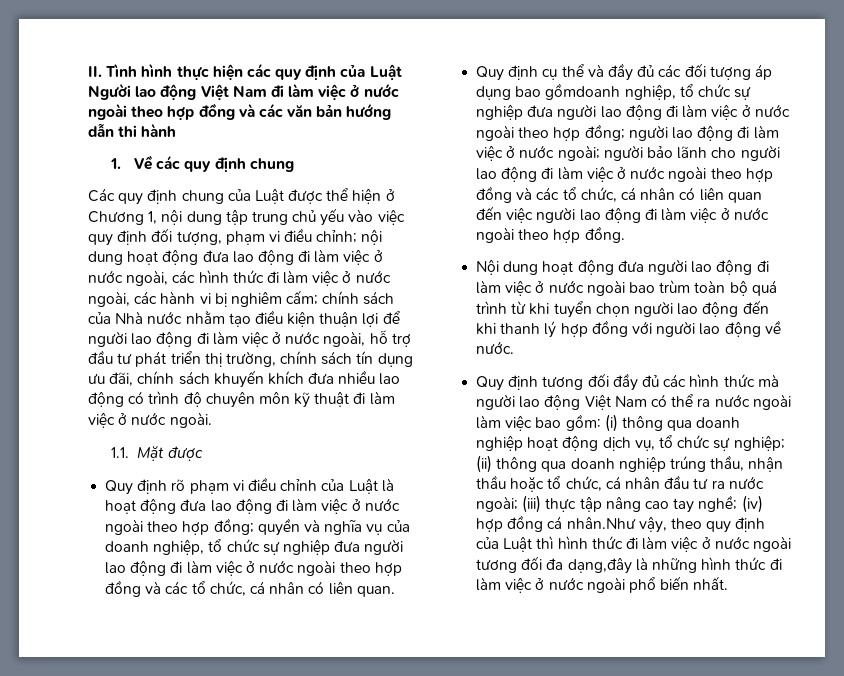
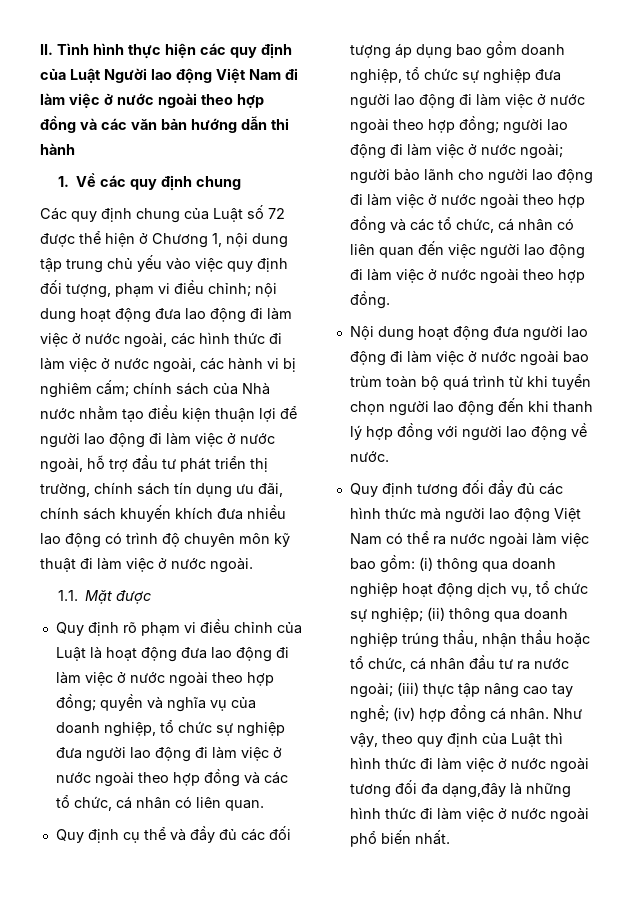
(284, 196) none -> [247,205,285,219] số 72
[545,83,621,100] gồmdoanh -> [485,41,565,59] gồm doanh
[566,516,636,529] nhân.Như -> [509,708,582,720] nhân. Như

